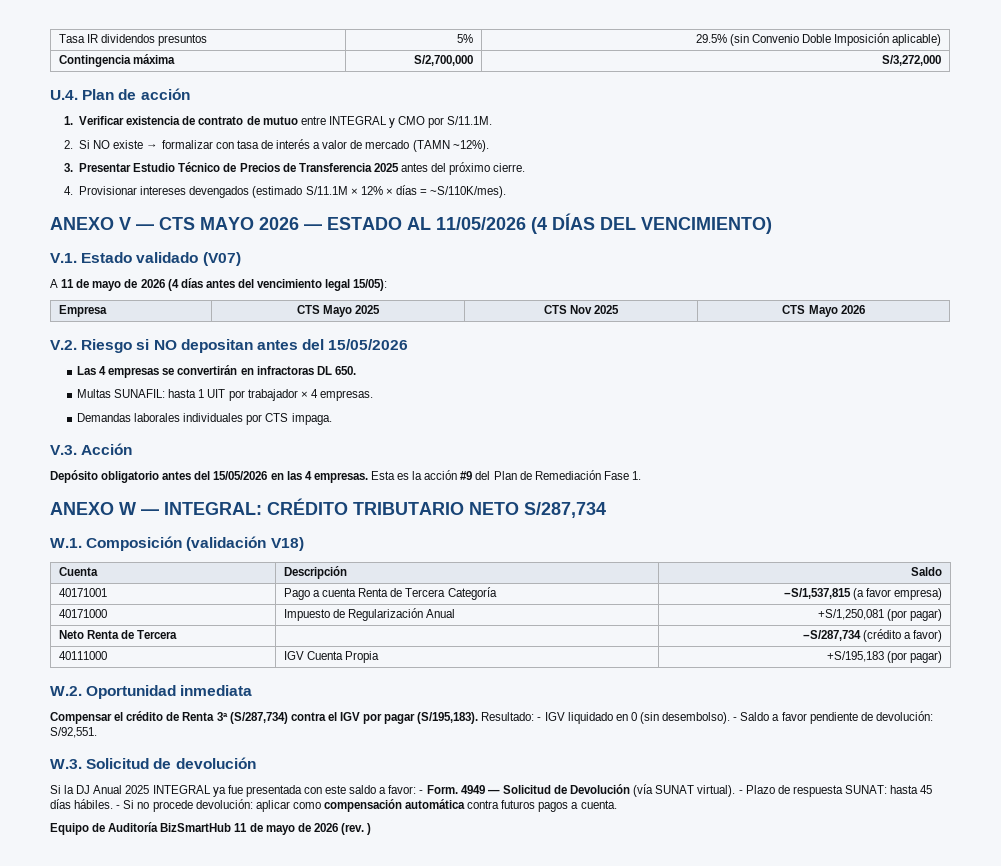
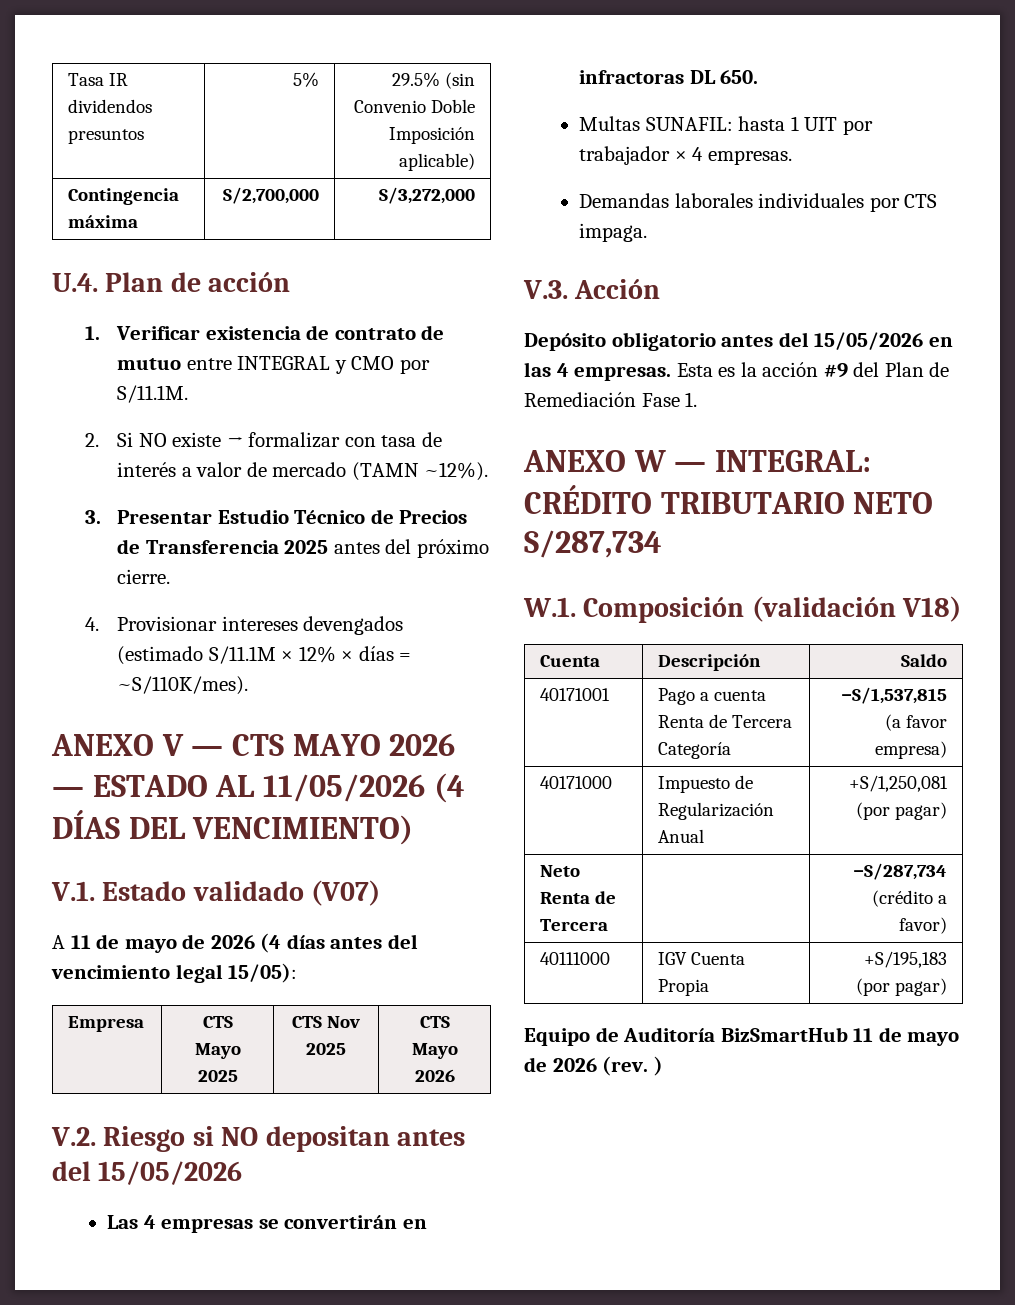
[50,685,253,699] [50,711,933,724] [50,727,97,738] [50,757,256,769] [50,784,933,797] [50,799,617,812] // W.2. Oportunidad inmediata // Compensar el crédito de Renta 3ª (S/287,734) contra el IGV por pagar (S/195,183). Resultado: - IGV liquidado en 0 (sin desembolso). - Saldo a favor pendiente de devolución: S/92,551. // W.3. Solicitud de devolución // Si la DJ Anual 2025 INTEGRAL ya fue presentada con este saldo a favor: - Form. 4949 — Solicitud de Devolución (vía SUNAT virtual). - Plazo de respuesta SUNAT: hasta 45 días hábiles. - Si no procede devolución: aplicar como compensación automática contra futuros pagos a cuenta. -> (947, 987) none

